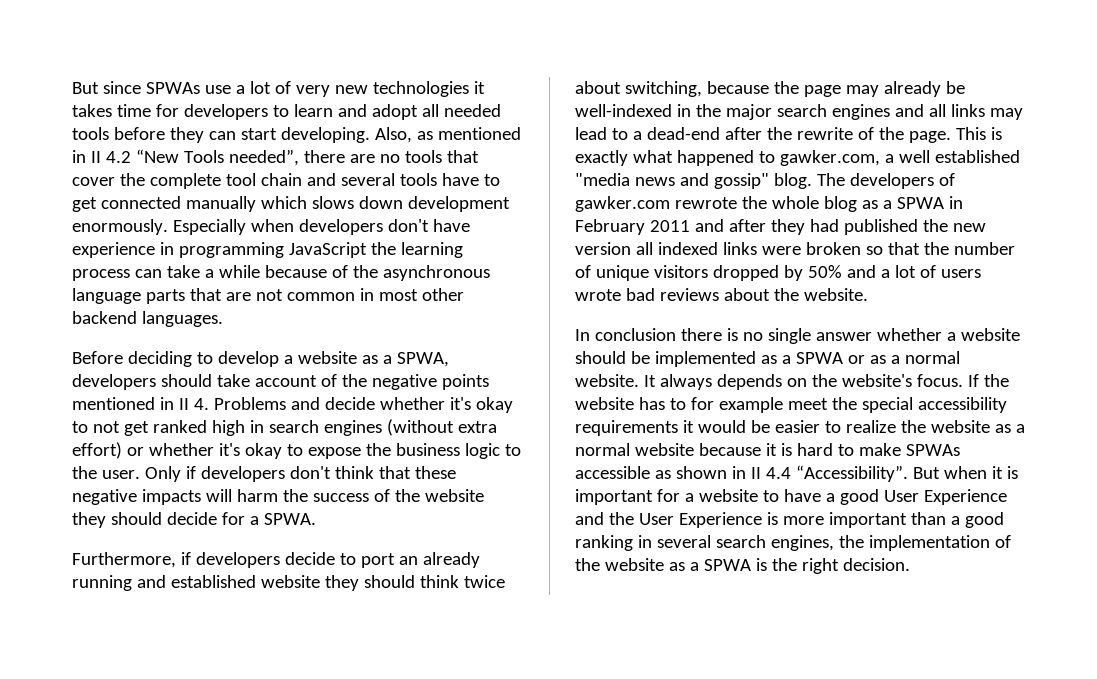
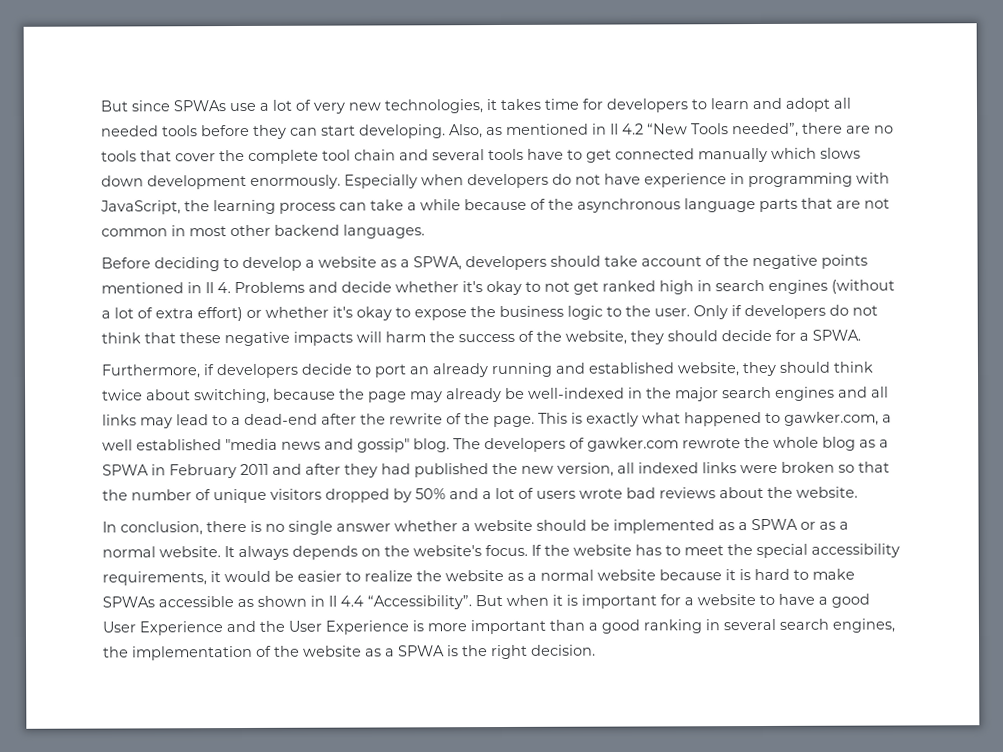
[372,81,469,97] technologies -> [384,99,483,114] technologies,
[387,219,429,232] don't -> [552,173,601,185] do not
[288,242,367,258] JavaScript -> [856,172,890,184] [100,200,181,215] with JavaScript,
(454, 427) none -> [101,307,153,319] a lot of
[289,466,331,479] don't -> [829,304,878,316] do not
[424,489,484,502] website -> [565,330,627,345] website,
[260,575,320,588] website -> [677,362,740,377] website,
[575,242,631,255] version -> [557,462,614,477] version,
[594,328,676,341] conclusion -> [120,521,203,536] conclusion,
[690,397,783,413] for example -> (681, 550) none
[575,420,678,436] requirements -> [102,571,207,586] requirements,

